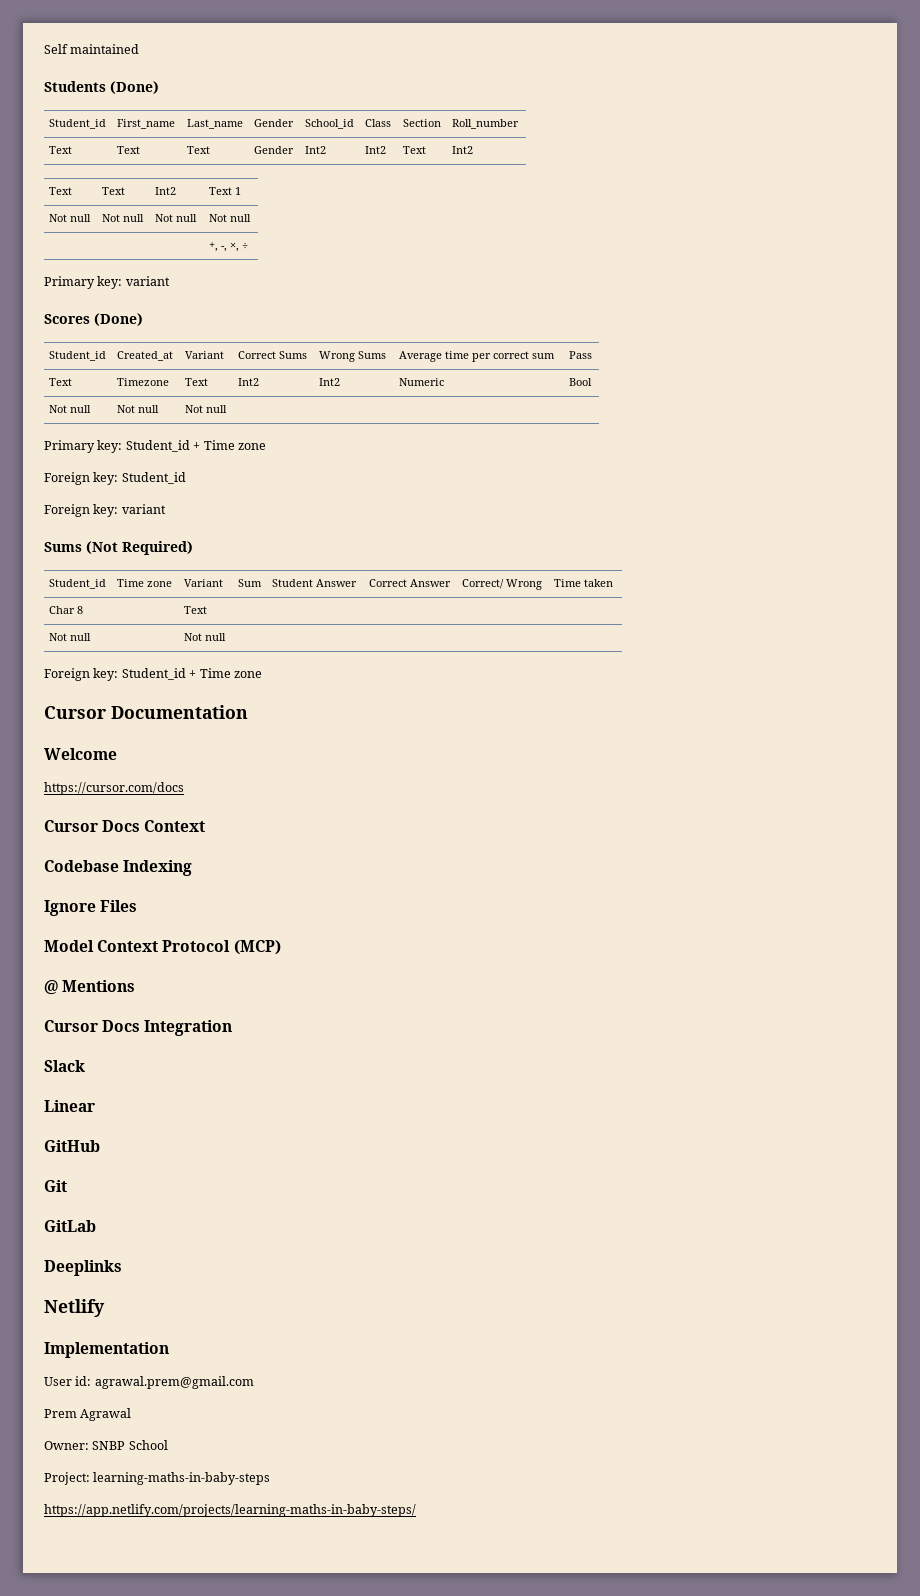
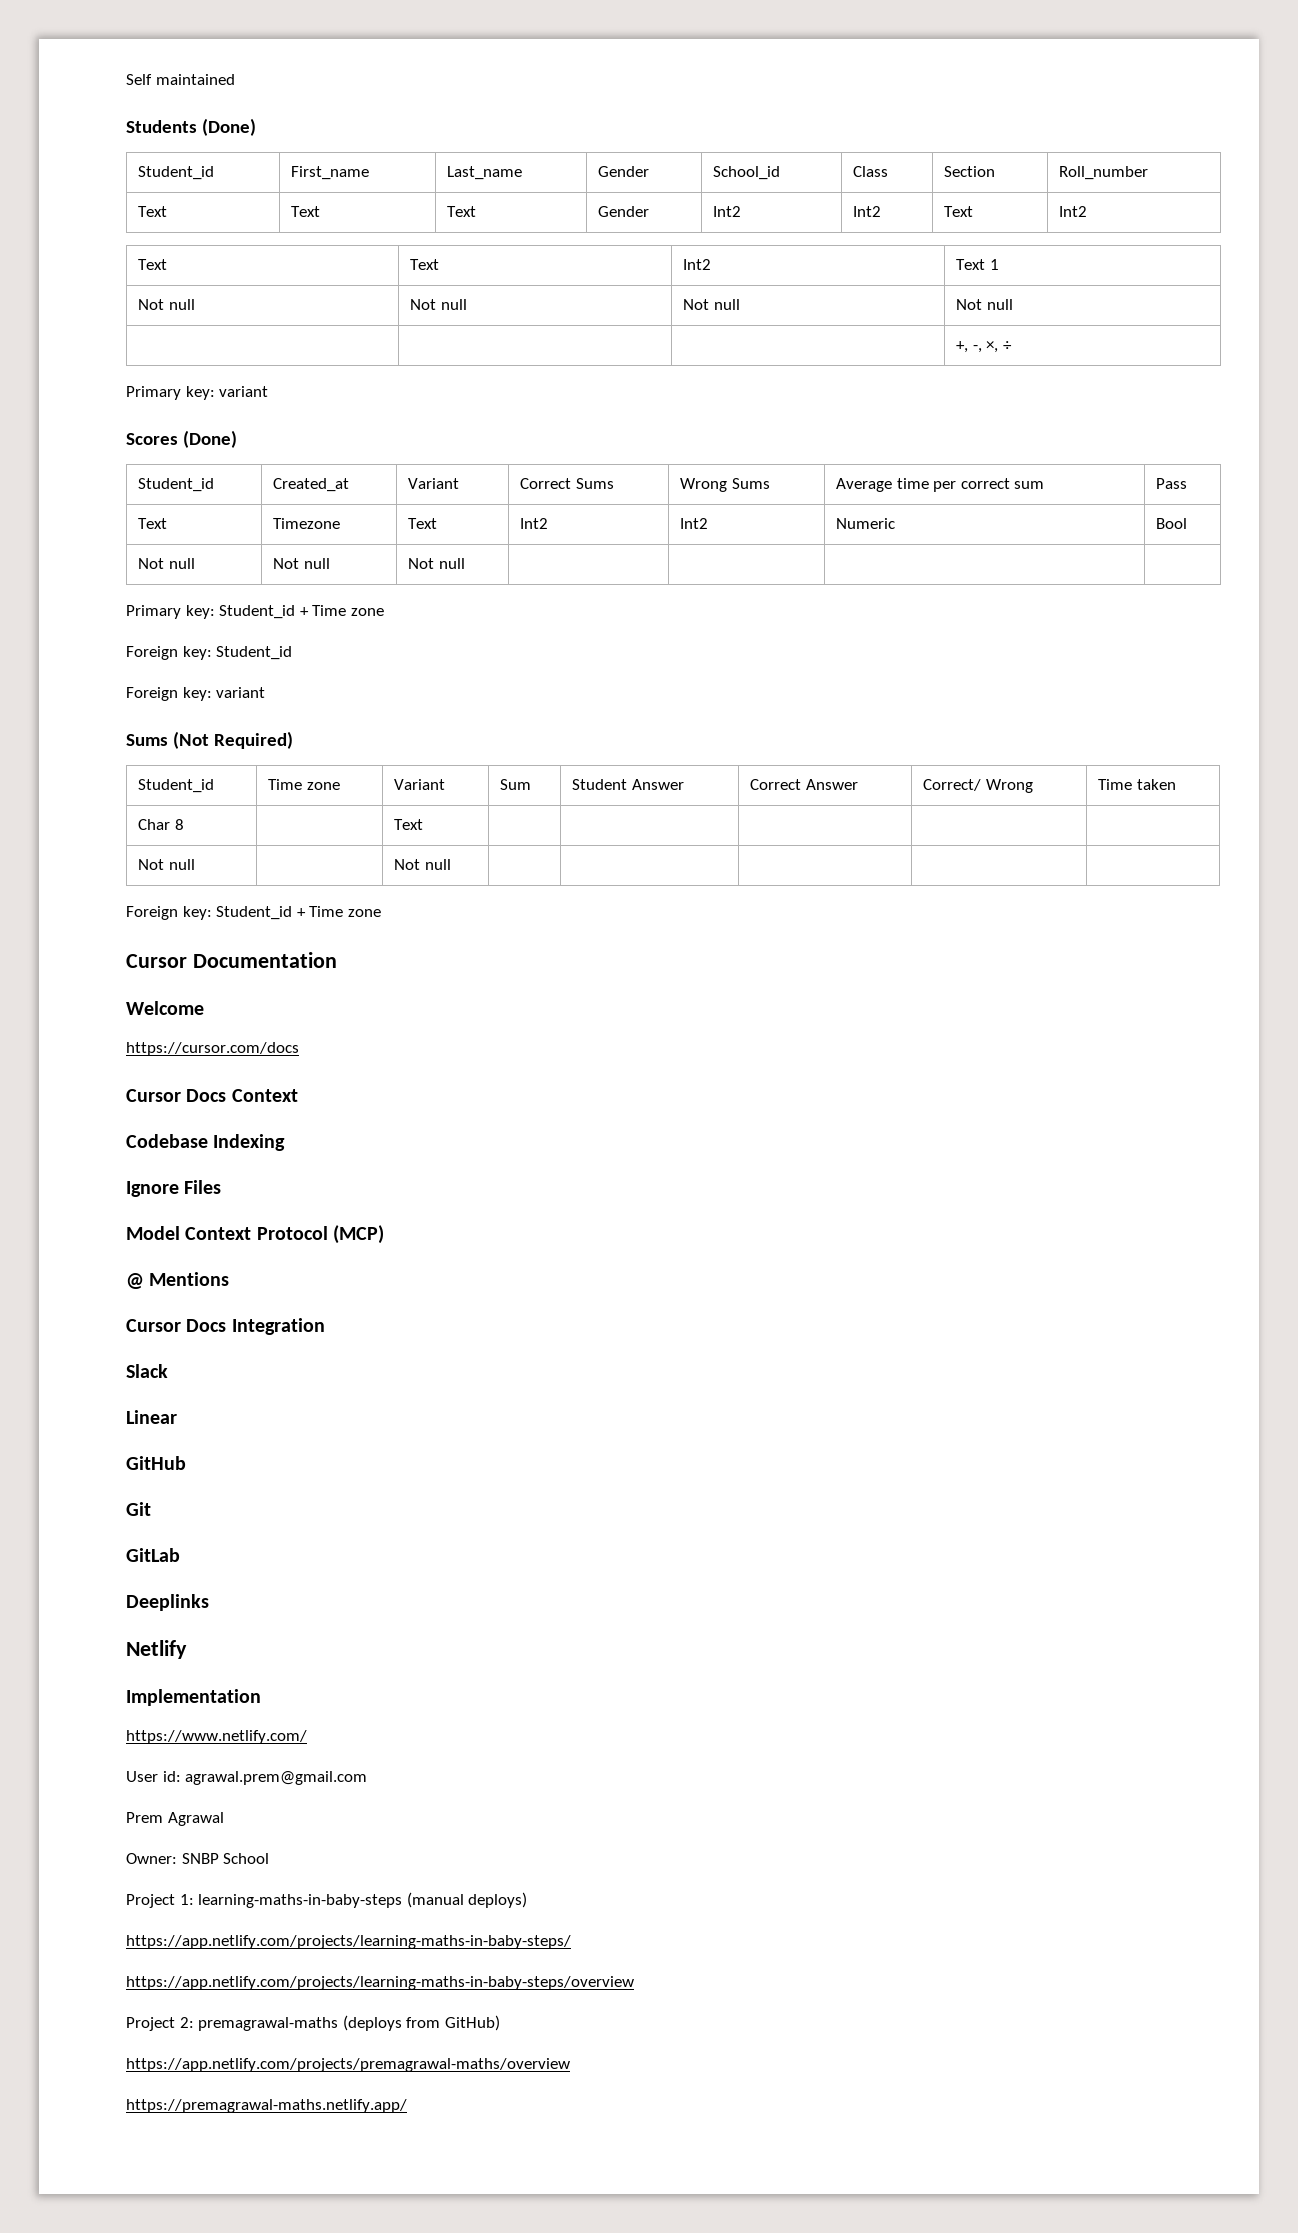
(169, 1350) none -> [126,1730,307,1744] // https://www.netlify.com/
[44,1472,90,1485] Project: -> [126,1894,194,1908] Project 1:
(271, 1478) none -> [406,1892,528,1908] (manual deploys)
(416, 1510) none -> [126,1976,634,1990] [126,2015,500,2031] [126,2058,570,2072] [126,2099,407,2113] // https://app.netlify.com/projects/learning-maths-in-baby-steps/overview // Project 2: premagrawal-maths (deploys from GitHub) // https://app.netlify.com/projects/premagrawal-maths/overview // https://premagrawal-maths.netlify.app/

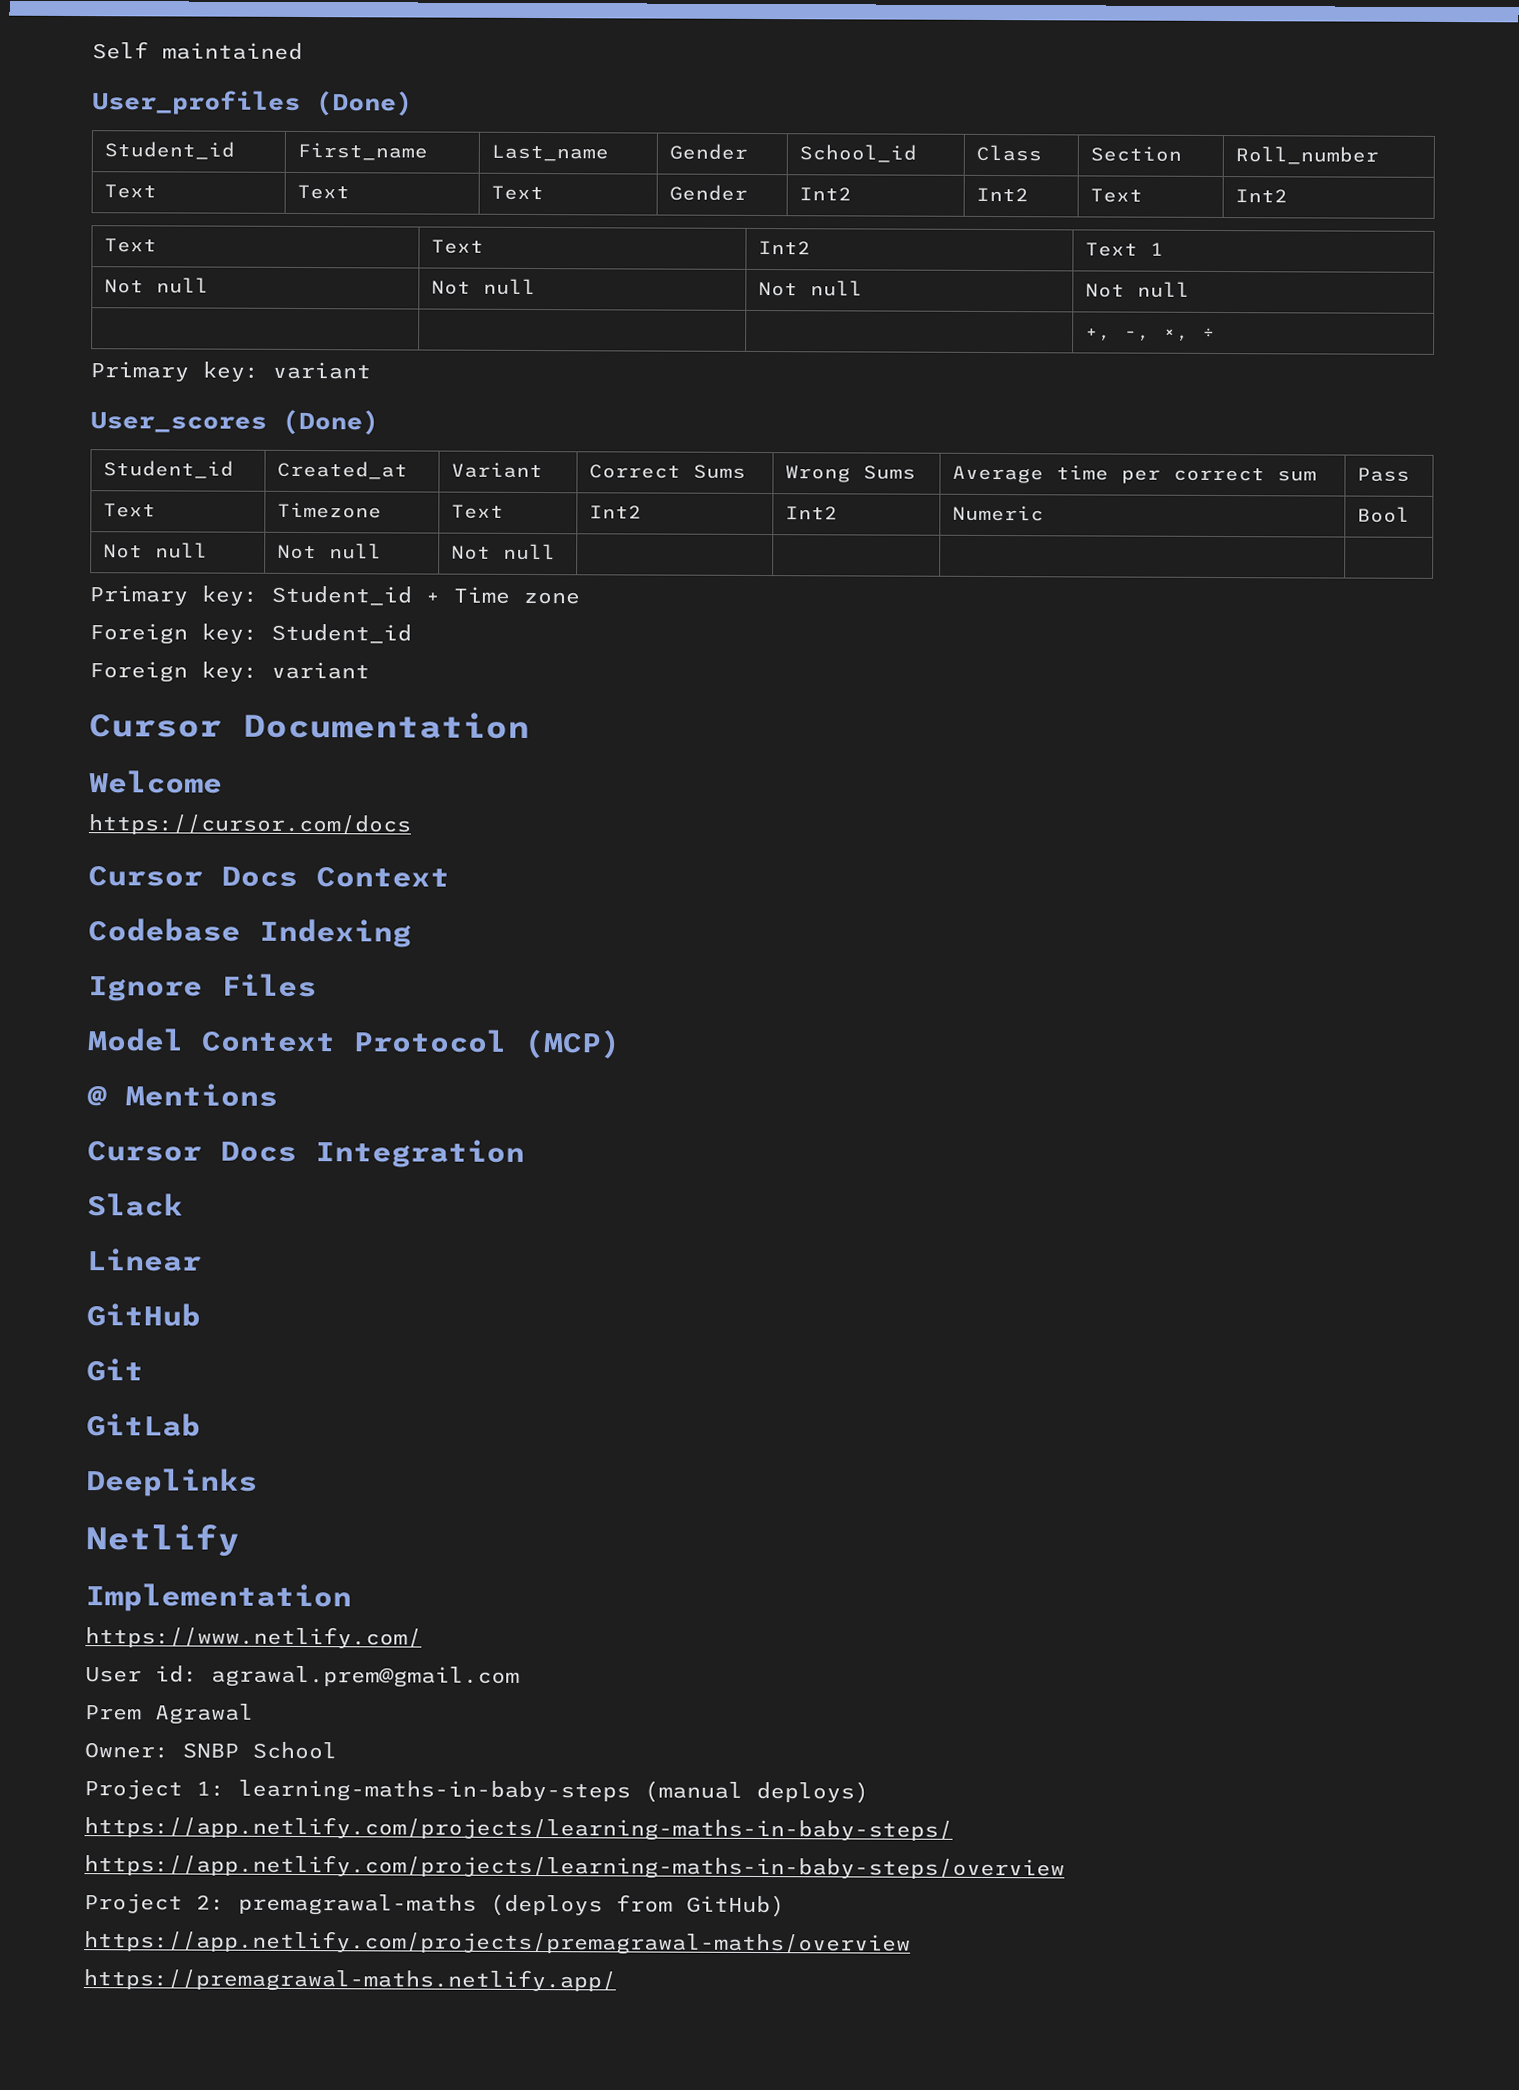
[126,120,197,133] Students -> [92,90,301,115] User_profiles
[126,433,178,445] Scores -> [90,411,267,433] User_scores
[126,731,293,749] [137,779,214,793] [267,779,340,790] [393,779,445,790] [499,779,531,790] [571,779,684,790] [749,779,858,790] [922,779,1033,793] [1097,779,1176,790] [137,819,184,830] [393,819,423,830] [137,859,195,870] [393,859,451,870] [126,906,381,920] // Sums (Not Required) // Student_id | Time zone | Variant | Sum | Student Answer | Correct Answer | Correct/ Wrong | Time taken // Char 8 | | Text | | | | | // Not null | | Not null | | | | | // Foreign key: Student_id + Time zone -> (370, 670) none

